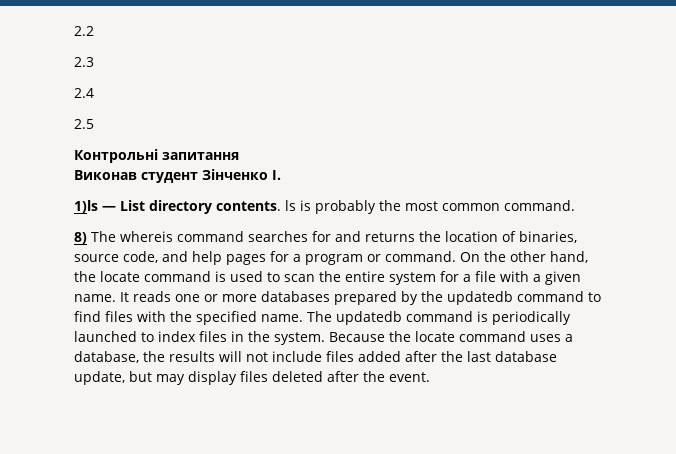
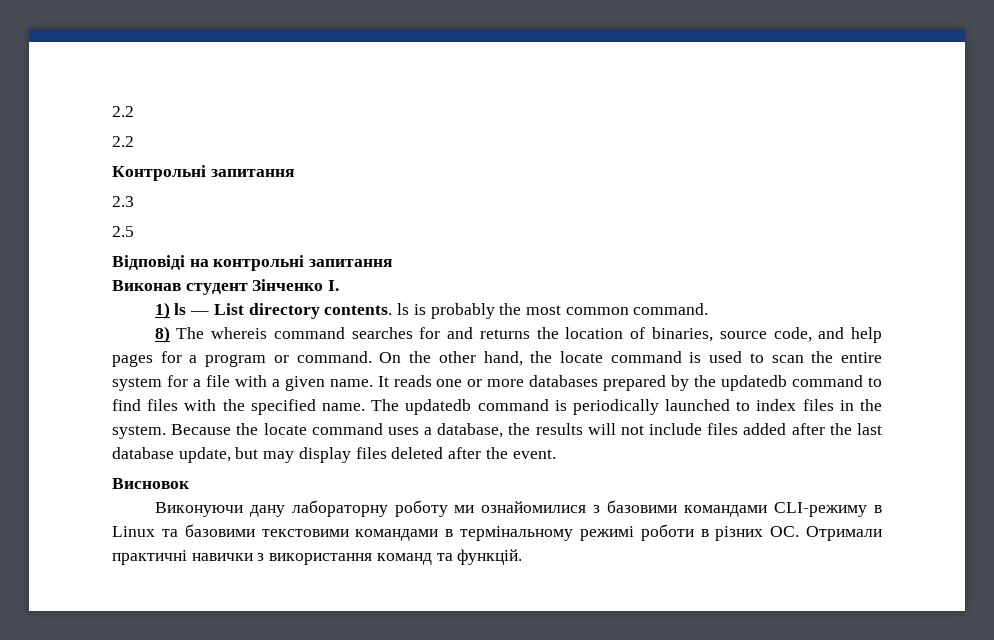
[74,26,94,36] 2.2 -> [112,106,134,117] [112,136,134,147] [112,165,294,181] 2.2 // 2.2 // Контрольні запитання
[74,88,94,98] // 2.4 -> (134, 201) none
[74,149,158,163] Контрольні -> [112,255,305,271] Відповіді на контрольні
[74,200,98,213] 1)ls -> [154,302,187,319] 1) ls
(430, 377) none -> [112,478,190,489] [154,500,882,517] [112,524,883,541] [112,549,523,565] // Висновок // Виконуючи дану лабораторну роботу ми ознайомилися з базовими командами CLI-режиму в Linux та базовими текстовими командами в термінальному режимі роботи в різних ОС. Отримали практичні навички з використання команд та функцій.

